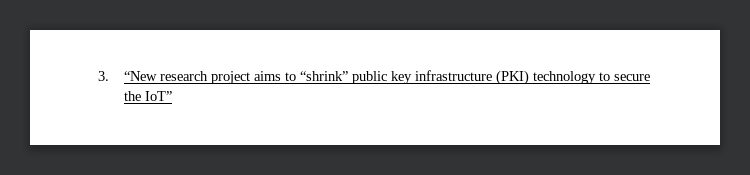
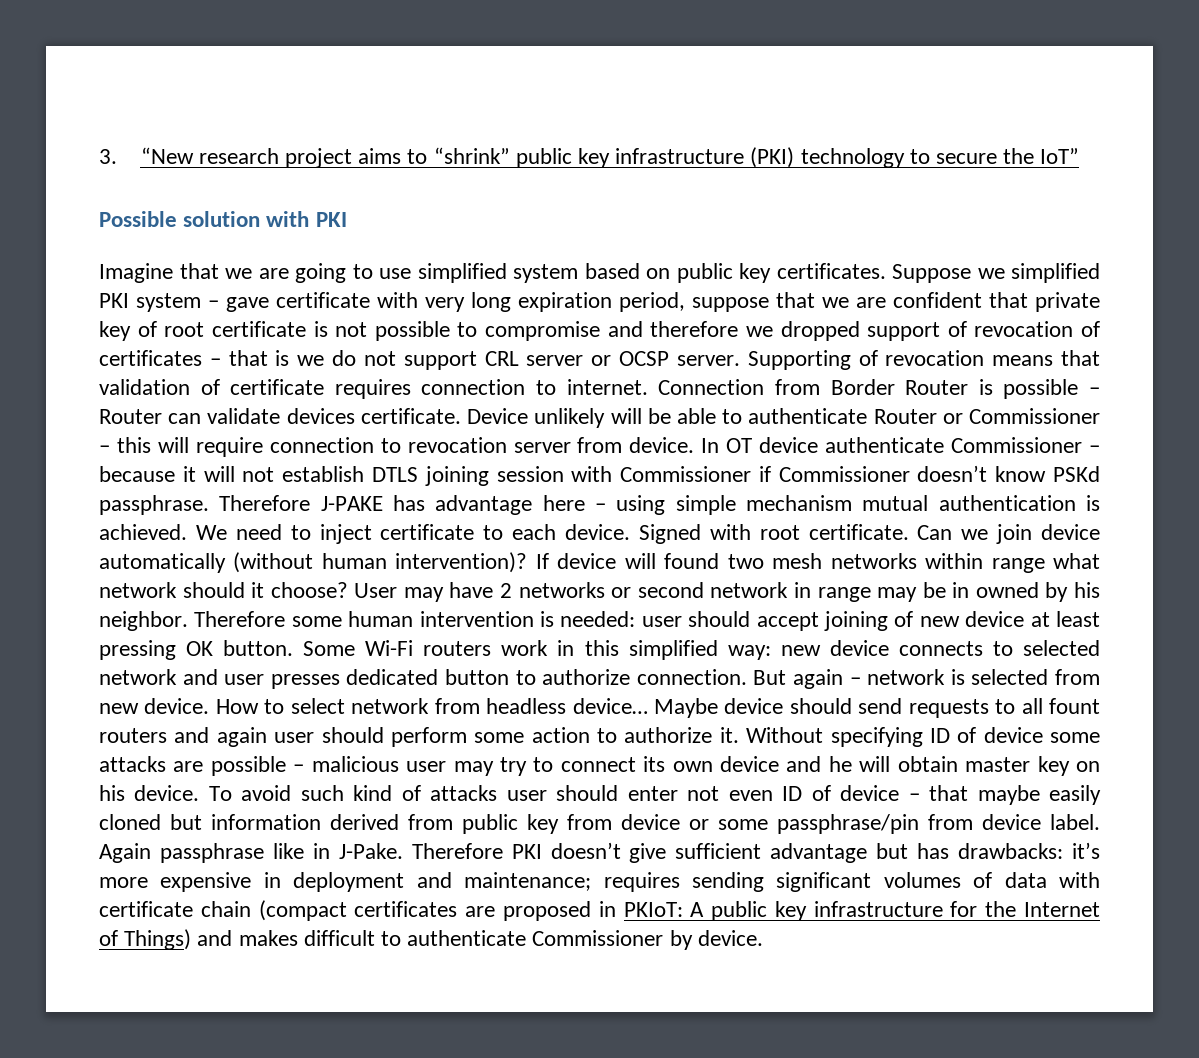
(172, 96) none -> [99,211,347,227] [99,263,1100,283] [99,292,1100,312] [99,321,1100,341] [99,350,1101,370] [99,379,1101,399] [99,408,1100,428] [99,437,1100,457] [99,465,1101,486] [99,495,1100,515] [99,524,1100,544] [99,552,1100,573] [99,582,1100,602] [99,611,1100,631] [99,640,1100,660] [99,669,1101,689] [99,698,1100,718] [99,727,1100,747] [99,756,1101,776] [99,785,1102,805] [99,814,1100,834] [99,842,1100,863] [99,872,1100,892] [99,900,1101,921] [99,929,763,950] // Possible solution with PKI // Imagine that we are going to use simplified system based on public key certificates. Suppose we simplified PKI system – gave certificate with very long expiration period, suppose that we are confident that private key of root certificate is not possible to compromise and therefore we dropped support of revocation of certificates – that is we do not support CRL server or OCSP server. Supporting of revocation means that validation of certificate requires connection to internet. Connection from Border Router is possible – Router can validate devices certificate. Device unlikely will be able to authenticate Router or Commissioner – this will require connection to revocation server from device. In OT device authenticate Commissioner – because it will not establish DTLS joining session with Commissioner if Commissioner doesn’t know PSKd passphrase. Therefore J-PAKE has advantage here – using simple mechanism mutual authentication is achieved. We need to inject certificate to each device. Signed with root certificate. Can we join device automatically (without human intervention)? If device will found two mesh networks within range what network should it choose? User may have 2 networks or second network in range may be in owned by his neighbor. Therefore some human intervention is needed: user should accept joining of new device at least pressing OK button. Some Wi-Fi routers work in this simplified way: new device connects to selected network and user presses dedicated button to authorize connection. But again – network is selected from new device. How to select network from headless device… Maybe device should send requests to all fount routers and again user should perform some action to authorize it. Without specifying ID of device some attacks are possible – malicious user may try to connect its own device and he will obtain master key on his device. To avoid such kind of attacks user should enter not even ID of device – that maybe easily cloned but information derived from public key from device or some passphrase/pin from device label. Again passphrase like in J-Pake. Therefore PKI doesn’t give sufficient advantage but has drawbacks: it’s more expensive in deployment and maintenance; requires sending significant volumes of data with certificate chain (compact certificates are proposed in PKIoT: A public key infrastructure for the Internet of Things) and makes difficult to authenticate Commissioner by device.

